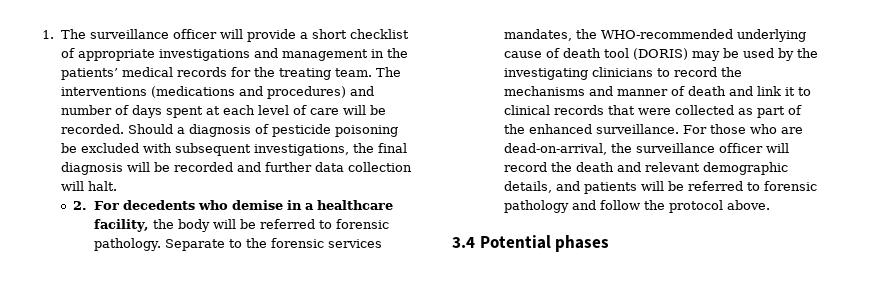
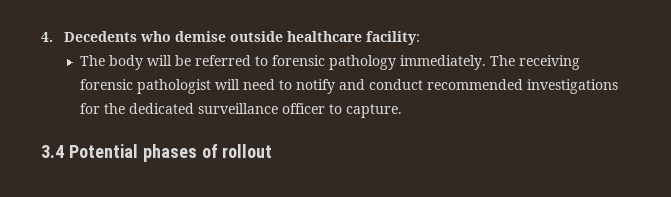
[42,29,409,42] [60,48,408,61] [60,67,401,80] [60,86,374,99] [60,105,386,118] [60,124,398,137] [60,143,407,156] [60,162,412,175] [60,181,117,191] [72,200,393,210] [93,219,175,232] 1. The surveillance officer will provide a short checklist of appropriate investigations and management in the patients’ medical records for the treating team. The interventions (medications and procedures) and number of days spent at each level of care will be recorded. Should a diagnosis of pesticide poisoning be excluded with subsequent investigations, the final diagnosis will be recorded and further data collection will halt. // 2. For decedents who demise in a healthcare facility, the -> [41,31,421,45] [79,55,105,66] 4. Decedents who demise outside healthcare facility: // The
[93,238,383,251] [503,29,806,42] [503,48,818,61] [503,67,742,80] [503,86,811,96] [503,105,802,118] [503,124,803,134] [503,143,789,155] [503,162,788,175] [503,181,817,194] [503,200,770,213] pathology. Separate to the forensic services mandates, the WHO-recommended underlying cause of death tool (DORIS) may be used by the investigating clinicians to record the mechanisms and manner of death and link it to clinical records that were collected as part of the enhanced surveillance. For those who are dead-on-arrival, the surveillance officer will record the death and relevant demographic details, and patients will be referred to forensic pathology and follow the protocol above. -> [328,55,580,70] [79,79,618,94] [79,103,402,118] pathology immediately. The receiving forensic pathologist will need to notify and conduct recommended investigations for the dedicated surveillance officer to capture.
(610, 243) none -> [201,144,273,158] of rollout

